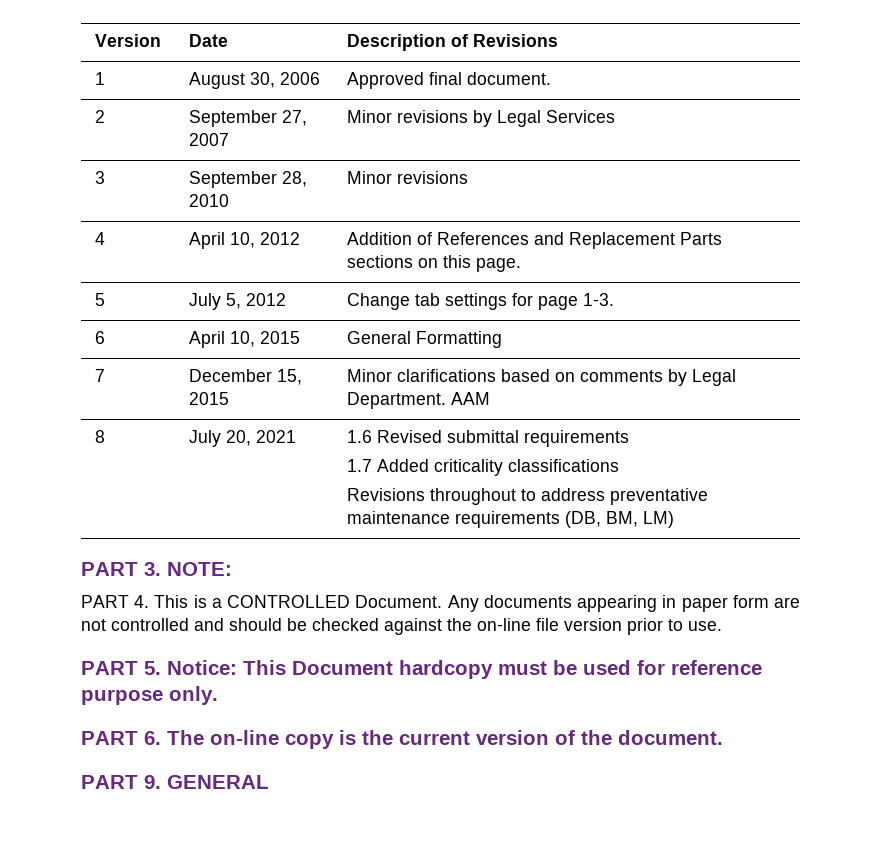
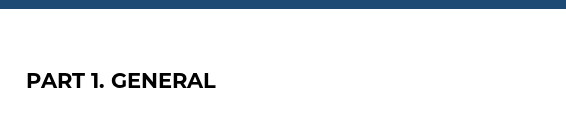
[94,34,161,47] [188,34,228,47] [346,34,558,51] [94,72,105,85] [188,72,320,89] [346,72,551,89] [94,110,105,123] [188,110,307,127] [188,133,229,146] [346,110,615,127] [94,171,105,184] [188,171,307,188] [188,194,229,207] [346,171,468,184] [94,232,105,245] [188,232,300,249] [346,232,722,249] [346,255,521,272] [94,293,105,306] [188,293,286,310] [346,293,614,310] [94,331,105,344] [188,331,300,348] [346,331,502,348] [94,369,105,382] [188,369,302,385] [188,392,229,405] [346,369,736,386] [346,392,490,409] [94,430,105,443] [188,430,296,447] [346,430,629,447] [346,459,619,476] [346,488,708,505] [346,511,674,528] [81,562,232,576] [81,595,801,612] [81,618,722,635] [81,660,762,679] [81,686,218,705] [81,730,723,749] [81,775,161,789] Version | Date | Description of Revisions // 1 | August 30, 2006 | Approved final document. // 2 | September 27, 2007 | Minor revisions by Legal Services // 3 | September 28, 2010 | Minor revisions // 4 | April 10, 2012 | Addition of References and Replacement Parts sections on this page. // 5 | July 5, 2012 | Change tab settings for page 1-3. // 6 | April 10, 2015 | General Formatting // 7 | December 15, 2015 | Minor clarifications based on comments by Legal Department. AAM // 8 | July 20, 2021 | 1.6 Revised submittal requirements // 1.7 Added criticality classifications // Revisions throughout to address preventative maintenance requirements (DB, BM, LM) // PART 3. NOTE: // PART 4. This is a CONTROLLED Document. Any documents appearing in paper form are not controlled and should be checked against the on-line file version prior to use. // PART 5. Notice: This Document hardcopy must be used for reference purpose only. // PART 6. The on-line copy is the current version of the document. // PART 9. -> [26,73,105,88] PART 1.

